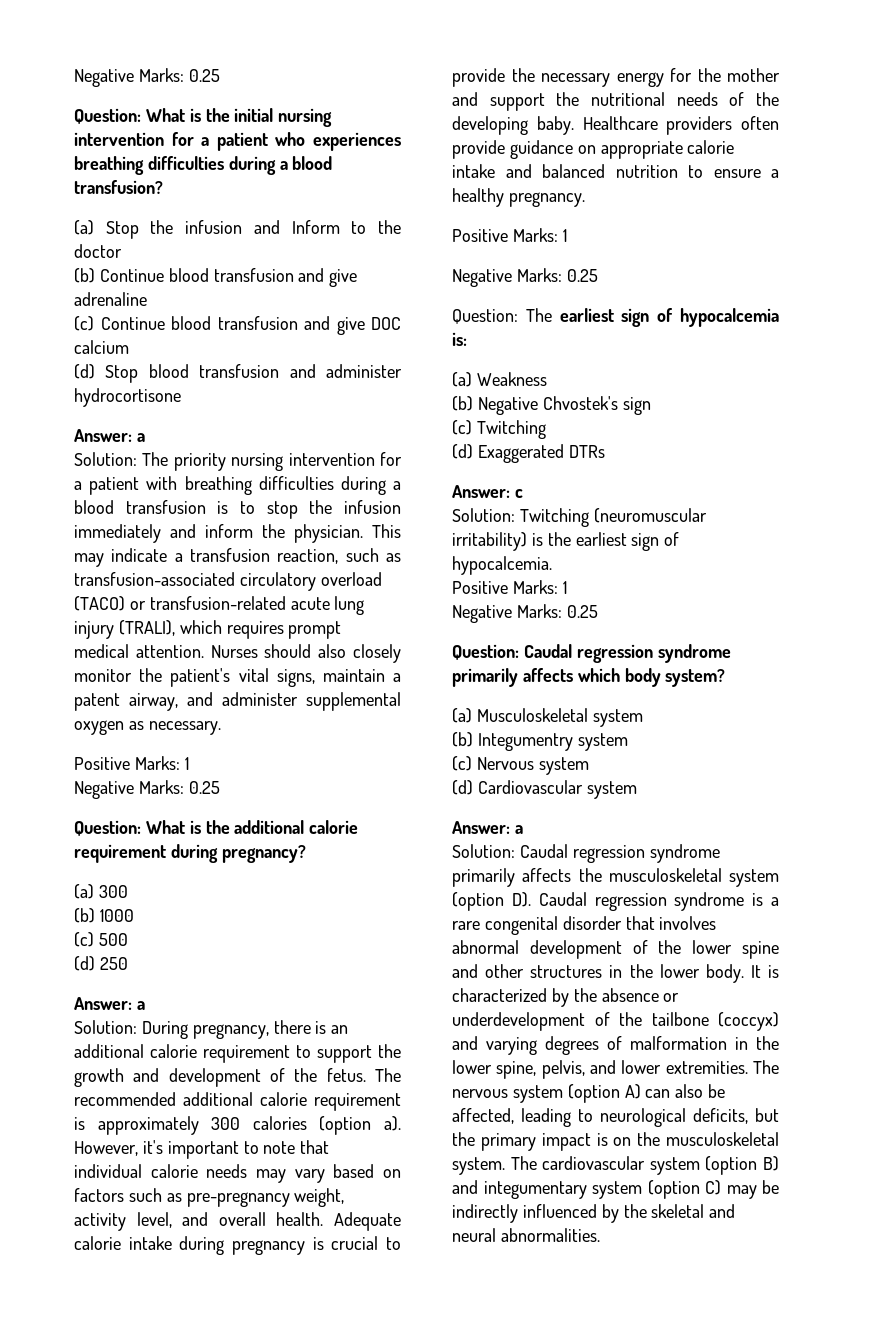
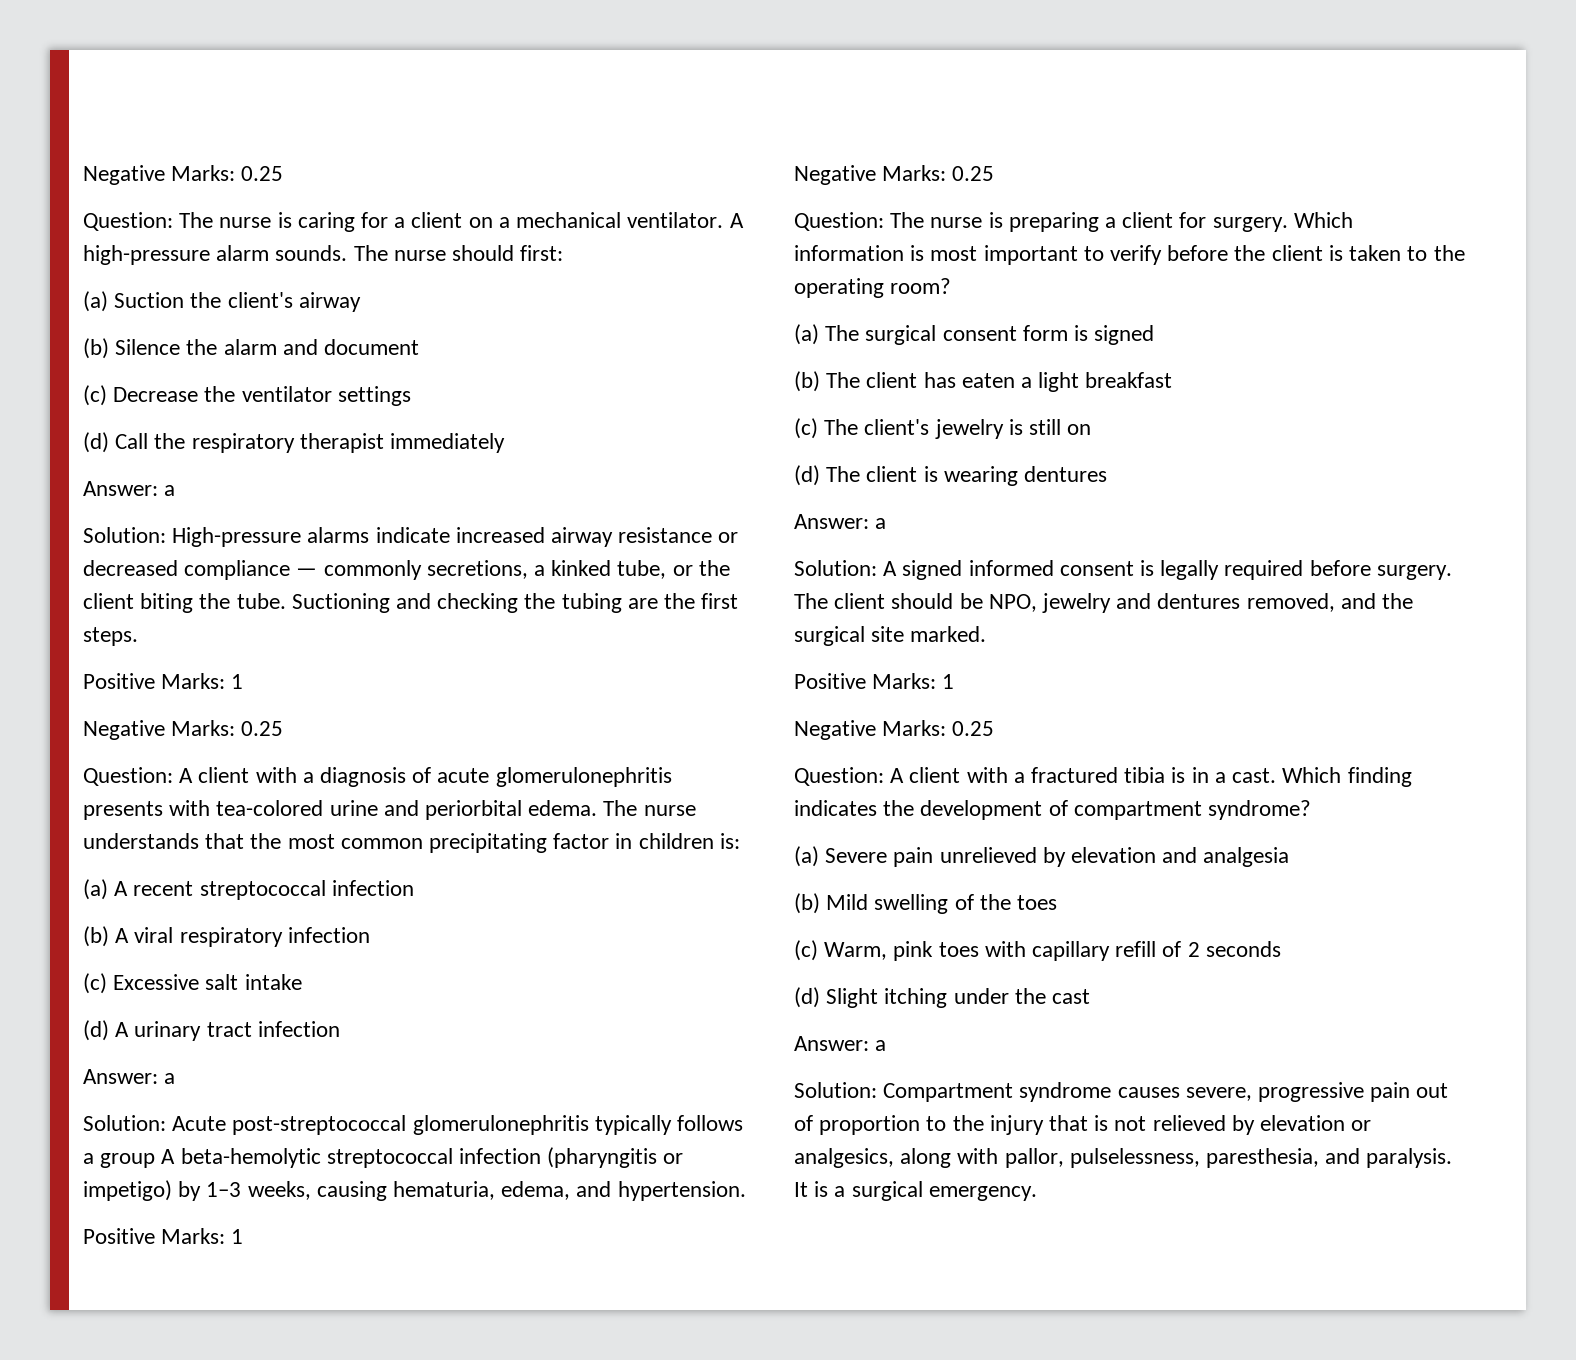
[74,68,220,87] [74,108,333,127] [74,132,401,151] [74,156,333,175] [74,180,163,194] [74,220,402,239] [74,244,122,258] [74,268,358,287] [74,292,147,306] [74,316,401,335] [74,340,129,354] [74,364,402,383] [74,388,181,407] [74,429,145,442] [74,452,402,471] [74,476,402,495] [74,500,402,519] [74,524,401,543] [74,548,401,567] [74,572,382,591] [74,596,365,615] [74,620,342,639] [74,644,402,663] [74,668,402,687] [74,692,401,711] [74,720,221,735] [74,756,189,770] [74,780,220,799] [74,820,359,836] [74,844,306,863] [74,884,128,899] [74,908,134,923] [74,932,128,947] [74,956,128,971] [74,997,145,1010] [74,1020,349,1039] [74,1044,401,1063] [74,1068,402,1087] [74,1092,401,1111] [74,1116,401,1135] [74,1140,330,1159] [74,1164,402,1183] [74,1188,345,1207] [74,1212,401,1231] [74,1236,402,1255] [452,68,780,87] [452,92,779,111] [452,116,779,135] [452,140,735,159] [452,164,779,178] [452,188,585,207] Negative Marks: 0.25 // Question: What is the initial nursing intervention for a patient who experiences breathing difficulties during a blood transfusion? // (a) Stop the infusion and Inform to the doctor // (b) Continue blood transfusion and give adrenaline // (c) Continue blood transfusion and give DOC calcium // (d) Stop blood transfusion and administer hydrocortisone // Answer: a // Solution: The priority nursing intervention for a patient with breathing difficulties during a blood transfusion is to stop the infusion immediately and inform the physician. This may indicate a transfusion reaction, such as transfusion-associated circulatory overload (TACO) or transfusion-related acute lung injury (TRALI), which requires prompt medical attention. Nurses should also closely monitor the patient's vital signs, maintain a patent airway, and administer supplemental oxygen as necessary. // Positive Marks: 1 // Negative Marks: 0.25 // Question: What is the additional calorie requirement during pregnancy? // (a) 300 // (b) 1000 // (c) 500 // (d) 250 // Answer: a // Solution: During pregnancy, there is an additional calorie requirement to support the growth and development of the fetus. The recommended additional calorie requirement is approximately 300 calories (option a). However, it's important to note that individual calorie needs may vary based on factors such as pre-pregnancy weight, activity level, and overall health. Adequate calorie intake during pregnancy is crucial to provide the necessary energy for the mother and support the nutritional needs of the developing baby. Healthcare providers often provide guidance on appropriate calorie intake and balanced nutrition to ensure a healthy pregnancy. -> [83,165,284,185] [83,212,744,232] [83,245,564,265] [83,291,361,312] [83,338,420,359] [83,385,411,406] [83,432,506,453] [83,481,176,496] [83,527,739,547] [83,560,730,580] [83,593,739,613] [83,627,138,646] [83,673,244,689] [83,720,284,740] [83,767,672,787] [83,800,696,820] [83,833,740,853] [83,879,414,900] [83,926,370,947] [83,973,302,994] [83,1020,340,1041] [83,1069,176,1084] [83,1115,744,1135] [83,1147,684,1168] [83,1180,746,1201] Negative Marks: 0.25 // Question: The nurse is caring for a client on a mechanical ventilator. A high-pressure alarm sounds. The nurse should first: // (a) Suction the client's airway // (b) Silence the alarm and document // (c) Decrease the ventilator settings // (d) Call the respiratory therapist immediately // Answer: a // Solution: High-pressure alarms indicate increased airway resistance or decreased compliance — commonly secretions, a kinked tube, or the client biting the tube. Suctioning and checking the tubing are the first steps. // Positive Marks: 1 // Negative Marks: 0.25 // Question: A client with a diagnosis of acute glomerulonephritis presents with tea-colored urine and periorbital edema. The nurse understands that the most common precipitating factor in children is: // (a) A recent streptococcal infection // (b) A viral respiratory infection // (c) Excessive salt intake // (d) A urinary tract infection // Answer: a // Solution: Acute post-streptococcal glomerulonephritis typically follows a group A beta-hemolytic streptococcal infection (pharyngitis or impetigo) by 1–3 weeks, causing hematuria, edema, and hypertension.
[559,308,779,327] [452,332,467,346] [452,372,547,387] [452,396,651,415] [452,420,546,439] [452,444,605,463] [452,485,523,498] [452,508,707,527] [452,532,680,551] [452,556,552,575] [452,580,567,594] [452,604,598,623] [452,644,731,663] [452,668,726,687] [452,708,643,727] [452,732,628,751] [452,756,589,775] [452,780,637,799] [452,821,523,834] [452,844,720,863] [452,868,779,887] [452,892,779,911] [452,916,717,935] [452,940,779,959] [452,964,779,983] [452,988,680,1007] [452,1012,779,1031] [452,1036,779,1055] [452,1060,779,1079] [452,1084,726,1103] [452,1108,779,1127] [452,1132,779,1151] [452,1156,779,1175] [452,1180,779,1199] [452,1204,736,1223] [452,1228,600,1242] earliest sign of hypocalcemia is: // (a) Weakness // (b) Negative Chvostek's sign // (c) Twitching // (d) Exaggerated DTRs // Answer: c // Solution: Twitching (neuromuscular irritability) is the earliest sign of hypocalcemia. // Positive Marks: 1 // Negative Marks: 0.25 // Question: Caudal regression syndrome primarily affects which body system? // (a) Musculoskeletal system // (b) Integumentry system // (c) Nervous system // (d) Cardiovascular system // Answer: a // Solution: Caudal regression syndrome primarily affects the musculoskeletal system (option D). Caudal regression syndrome is a rare congenital disorder that involves abnormal development of the lower spine and other structures in the lower body. It is characterized by the absence or underdevelopment of the tailbone (coccyx) and varying degrees of malformation in the lower spine, pelvis, and lower extremities. The nervous system (option A) can also be affected, leading to neurological deficits, but the primary impact is on the musculoskeletal system. The cardiovascular system (option B) and integumentary system (option C) may be indirectly influenced by the skeletal and neural abnormalities. -> [930,212,1353,232] [794,245,1465,265] [794,278,952,298] [794,324,1155,345] [794,371,1173,392] [794,418,1092,439] [794,465,1108,486] [794,514,887,529] [794,560,1452,580] [794,593,1414,613] [794,626,987,646] [794,673,955,689] [794,720,995,740] [794,767,1412,787] [794,800,1312,820] [794,846,1290,867] [794,893,1058,914] [794,940,1281,961] [794,987,1091,1008] [794,1036,887,1051] [794,1082,1449,1102] [794,1115,1372,1135] [794,1148,1453,1168] [794,1181,1037,1201] nurse is preparing a client for surgery. Which information is most important to verify before the client is taken to the operating room? // (a) The surgical consent form is signed // (b) The client has eaten a light breakfast // (c) The client's jewelry is still on // (d) The client is wearing dentures // Answer: a // Solution: A signed informed consent is legally required before surgery. The client should be NPO, jewelry and dentures removed, and the surgical site marked. // Positive Marks: 1 // Negative Marks: 0.25 // Question: A client with a fractured tibia is in a cast. Which finding indicates the development of compartment syndrome? // (a) Severe pain unrelieved by elevation and analgesia // (b) Mild swelling of the toes // (c) Warm, pink toes with capillary refill of 2 seconds // (d) Slight itching under the cast // Answer: a // Solution: Compartment syndrome causes severe, progressive pain out of proportion to the injury that is not relieved by elevation or analgesics, along with pallor, pulselessness, paresthesia, and paralysis. It is a surgical emergency.

